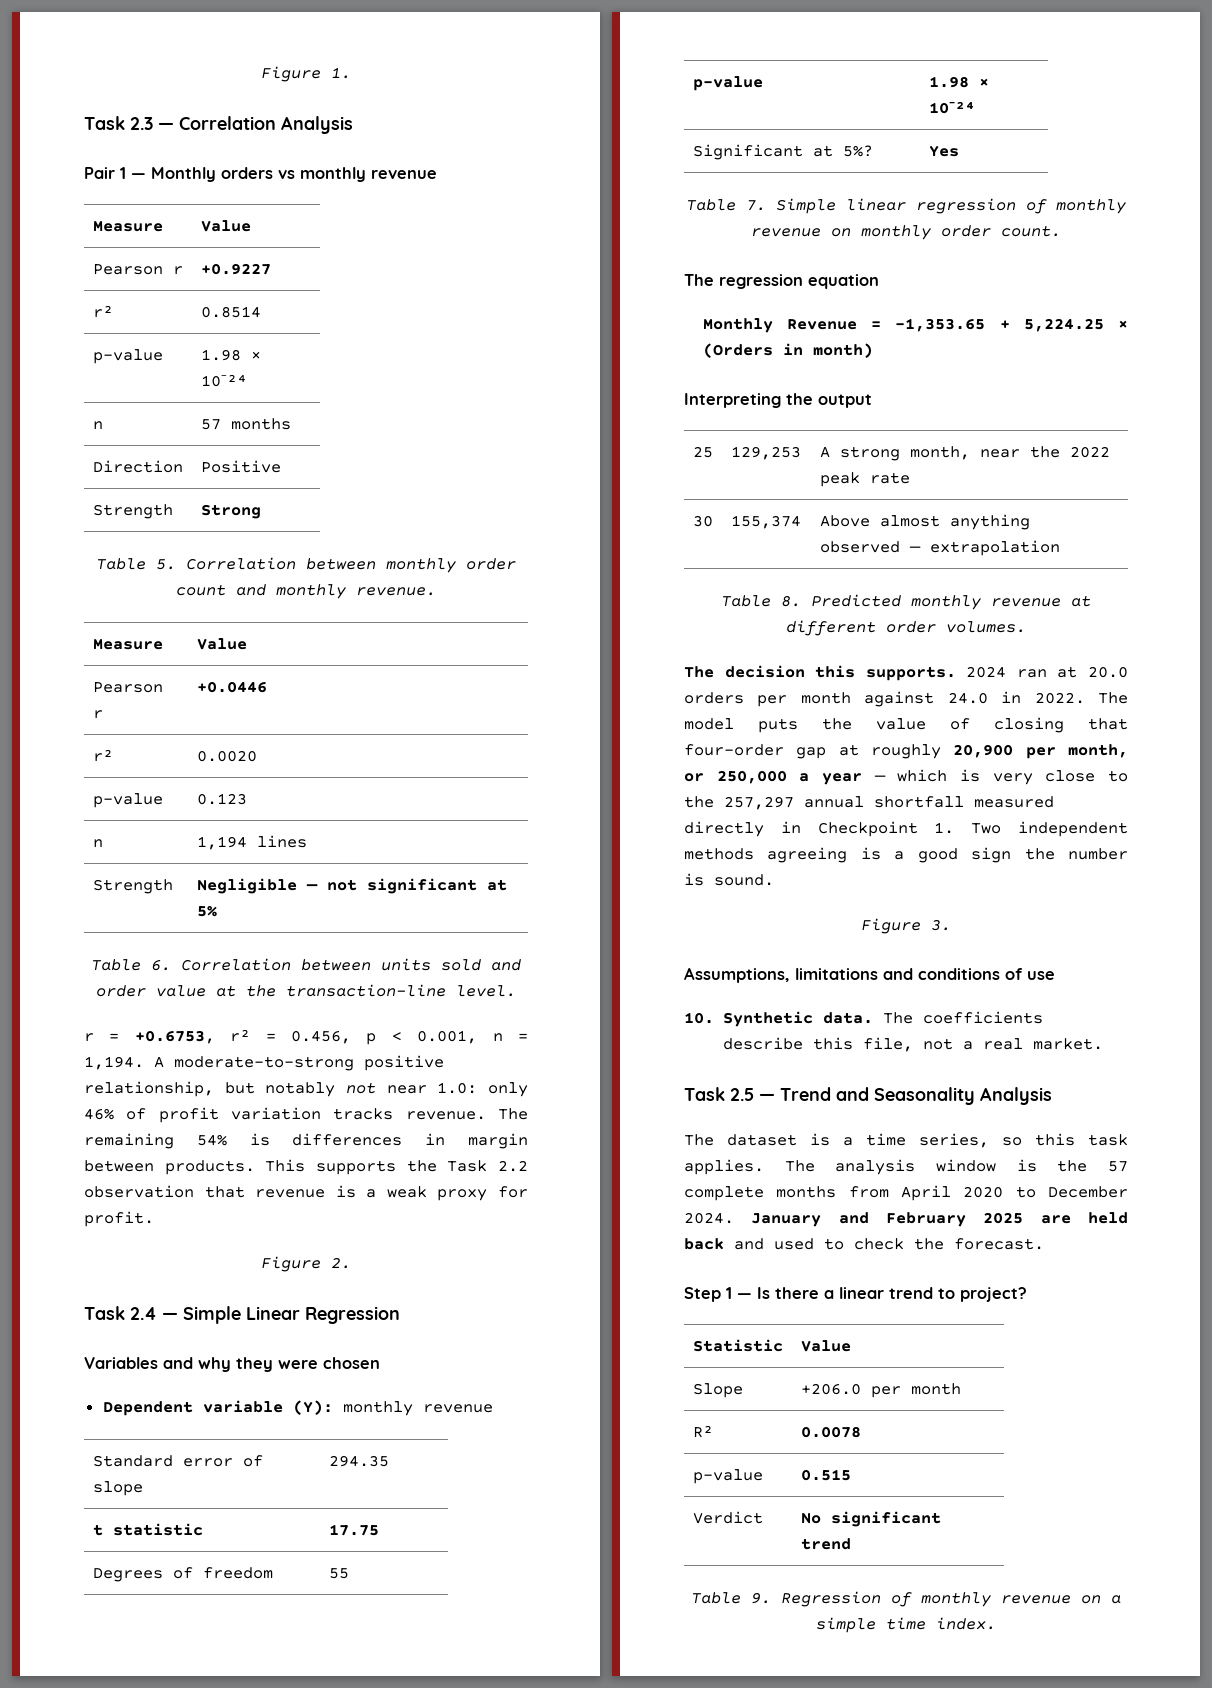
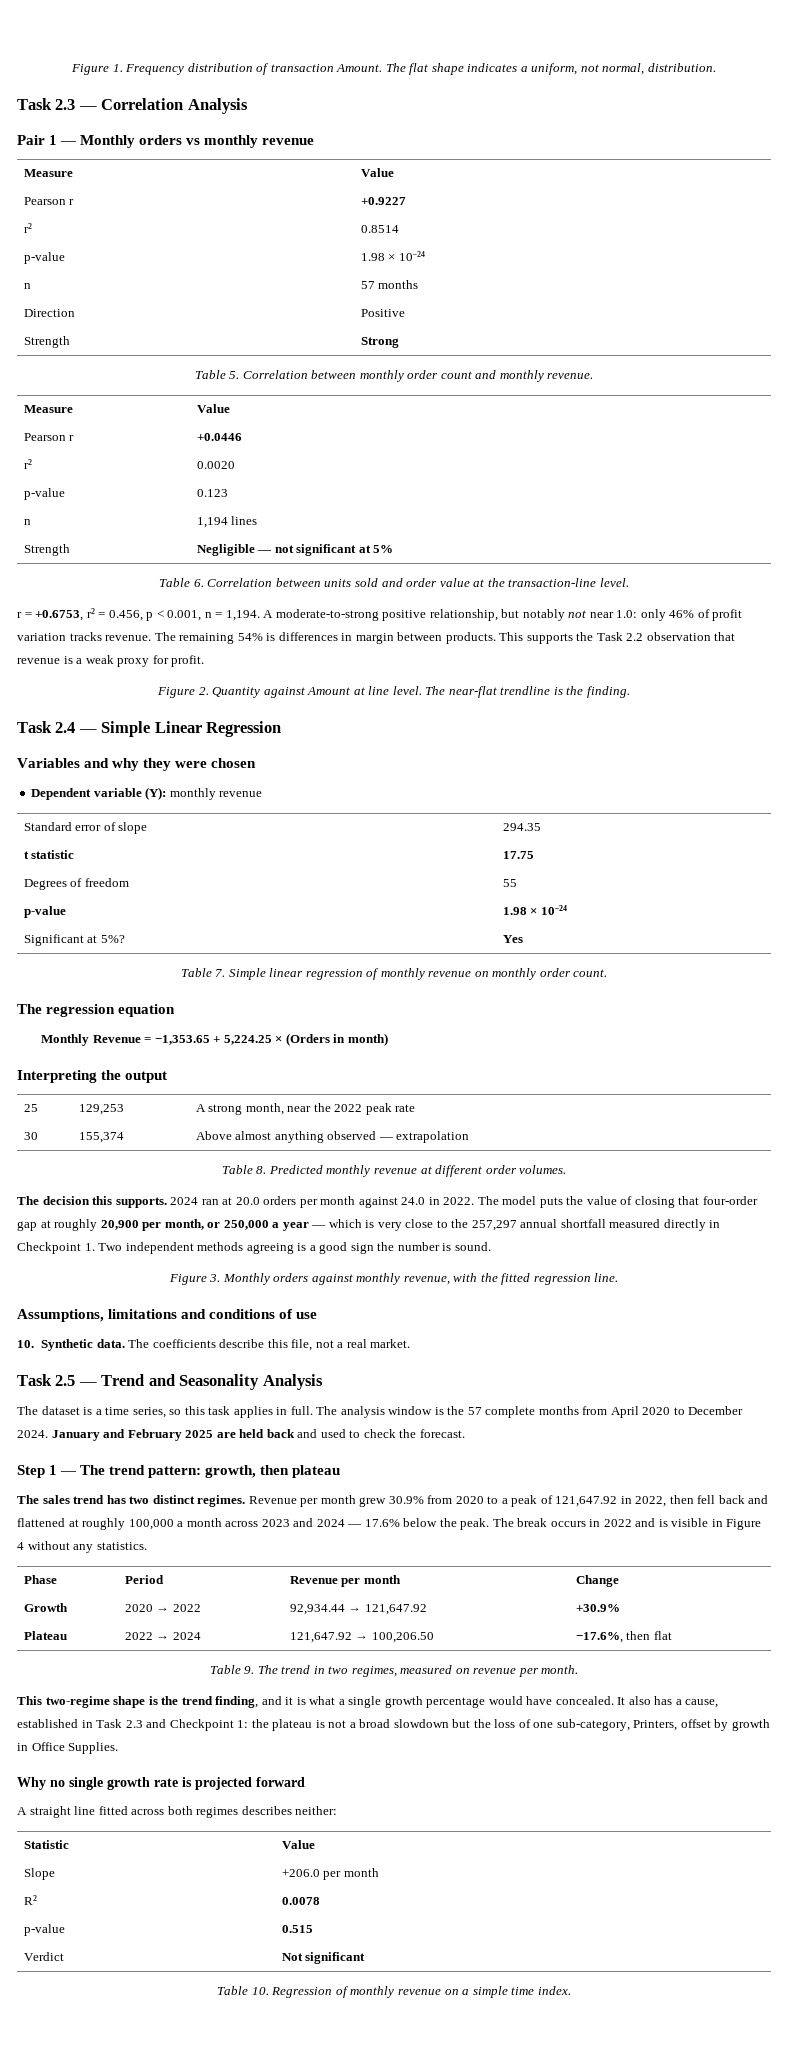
(351, 73) none -> [125,63,716,75] Frequency distribution of transaction Amount. The flat shape indicates a uniform, not normal, distribution.
(351, 1263) none -> [212,686,630,698] Quantity against Amount at line level. The near-flat trendline is the finding.
(951, 925) none -> [222,1273,619,1285] Monthly orders against monthly revenue, with the fitted regression line.
[684,1159,764,1175] applies. -> [233,1406,313,1418] applies in full.
[757,1287,1027,1302] Is there a linear trend to project? -> [80,1465,341,1478] [17,1495,769,1507] [17,1518,762,1530] [17,1541,147,1553] [23,1575,57,1584] [124,1575,164,1584] [289,1575,401,1587] [575,1575,619,1587] [23,1603,68,1612] [124,1604,201,1612] [289,1604,427,1615] [575,1604,620,1612] [23,1631,67,1640] [124,1632,201,1640] [289,1632,434,1643] [575,1631,672,1643] [209,1665,579,1677] [17,1696,719,1708] [17,1719,770,1731] [17,1742,119,1754] [17,1777,305,1790] [17,1806,338,1818] The trend pattern: growth, then plateau // The sales trend has two distinct regimes. Revenue per month grew 30.9% from 2020 to a peak of 121,647.92 in 2022, then fell back and flattened at roughly 100,000 a month across 2023 and 2024 — 17.6% below the peak. The break occurs in 2022 and is visible in Figure 4 without any statistics. // Phase | Period | Revenue per month | Change // Growth | 2020 → 2022 | 92,934.44 → 121,647.92 | +30.9% // Plateau | 2022 → 2024 | 121,647.92 → 100,206.50 | −17.6%, then flat // Table 9. The trend in two regimes, measured on revenue per month. // This two-regime shape is the trend finding, and it is what a single growth percentage would have concealed. It also has a cause, established in Task 2.3 and Checkpoint 1: the plateau is not a broad slowdown but the loss of one sub-category, Printers, offset by growth in Office Supplies. // Why no single growth rate is projected forward // A straight line fitted across both regimes describes neither:
[800,1511,941,1527] [800,1538,851,1550] [691,1592,771,1604] No significant trend // Table 9. -> [281,1952,366,1964] [217,1986,269,1995] Not significant // Table 10.

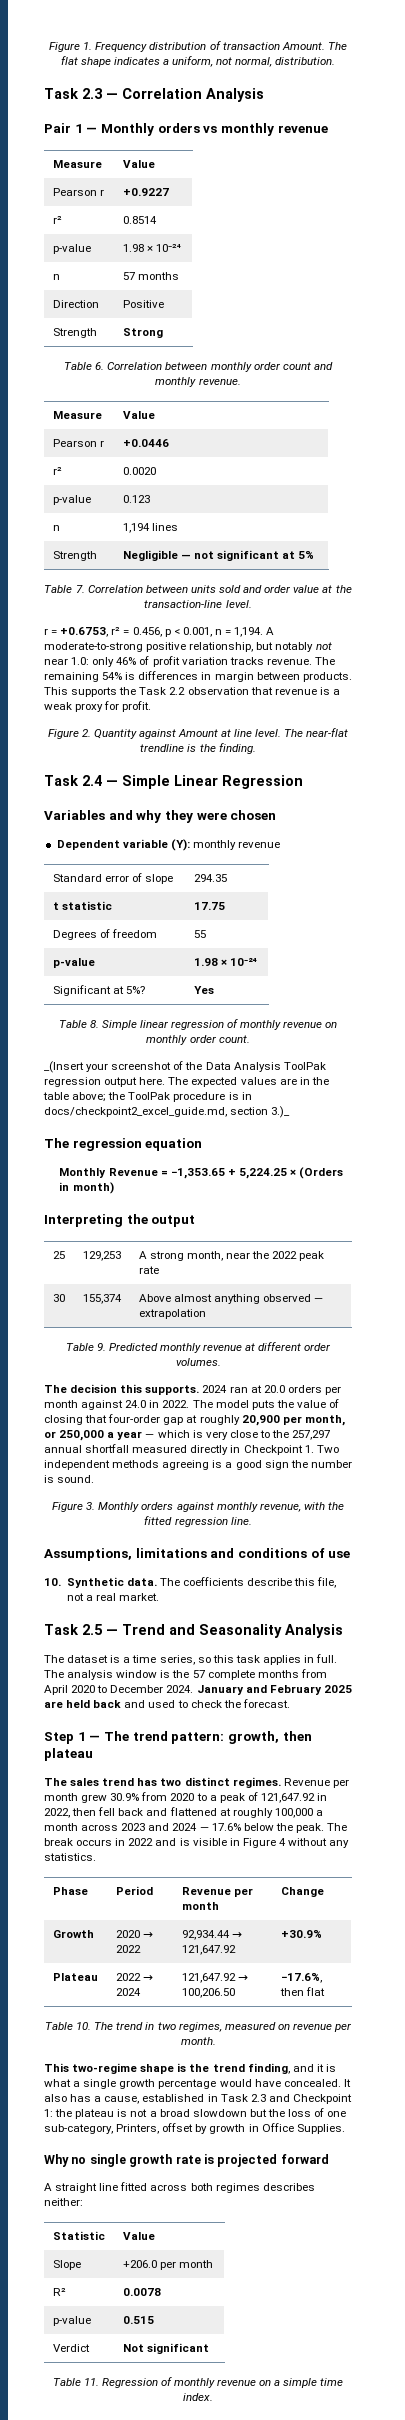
[229,371,240,379] 5. -> [95,362,105,370] 6.
[193,579,204,587] 6. -> [75,585,85,593] 7.
[215,969,226,977] 7. -> [89,1020,99,1028] 8.
(608, 973) none -> [44,1061,326,1073] [44,1077,329,1087] [43,1092,252,1102] [44,1106,291,1118] // _(Insert your screenshot of the Data Analysis ToolPak regression output here. The expected values are in the table above; the ToolPak procedure is in docs/checkpoint2_excel_guide.md, section 3.)_
[256,1166,267,1174] 8. -> [96,1343,106,1351] 9.
[244,1666,255,1674] 9. -> [76,2022,92,2030] 10.
[251,1987,269,1995] 10. -> [83,2378,99,2386] 11.

